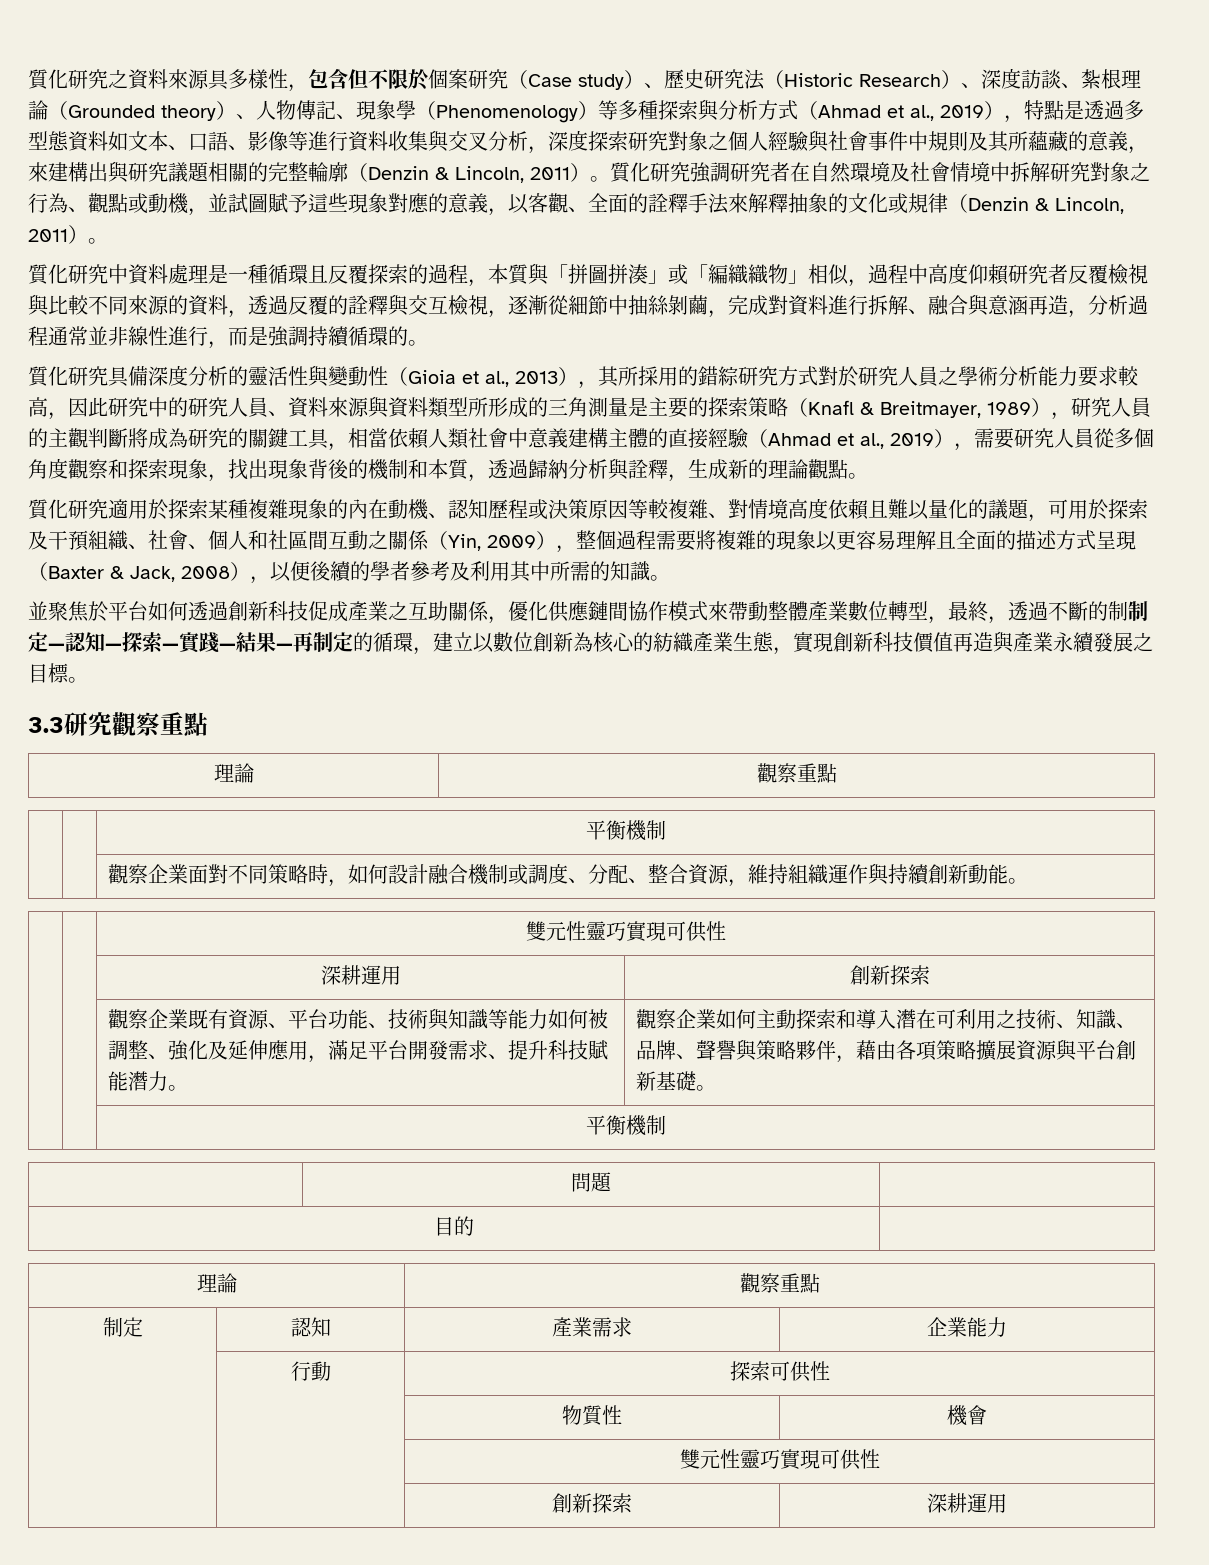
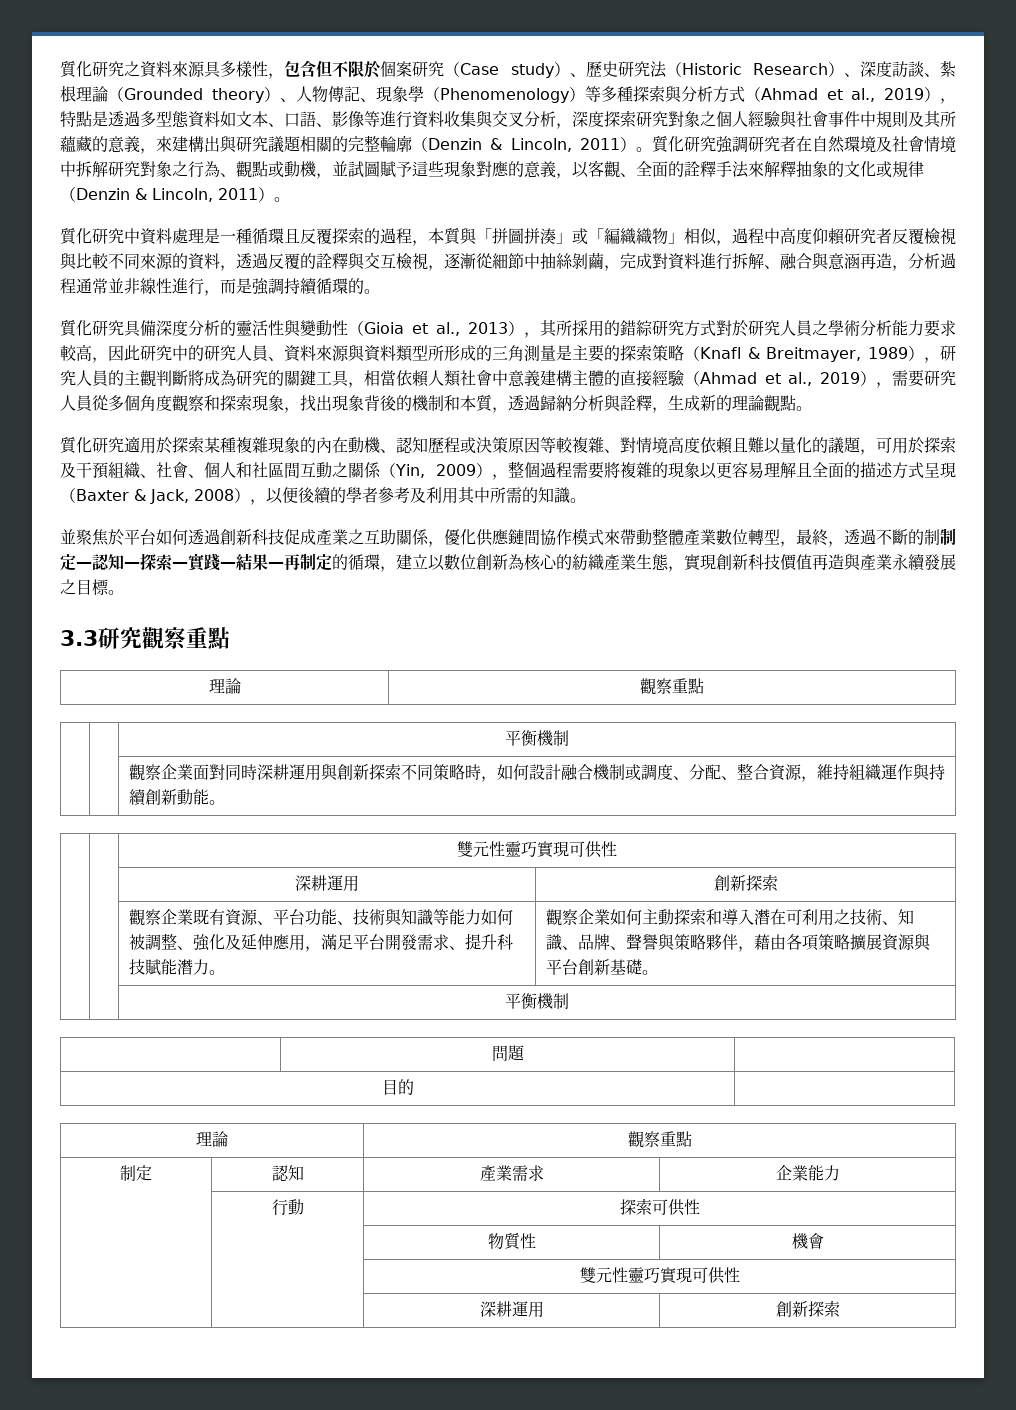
(229, 874) none -> [224,763,401,781] 同時深耕運用與創新探索
[552,1493,632,1513] [927,1493,1007,1513] | 創新探索 | 深耕運用 -> [479,1301,544,1318] [775,1300,840,1317] | 深耕運用 | 創新探索

